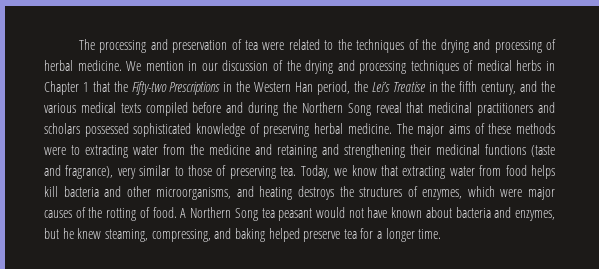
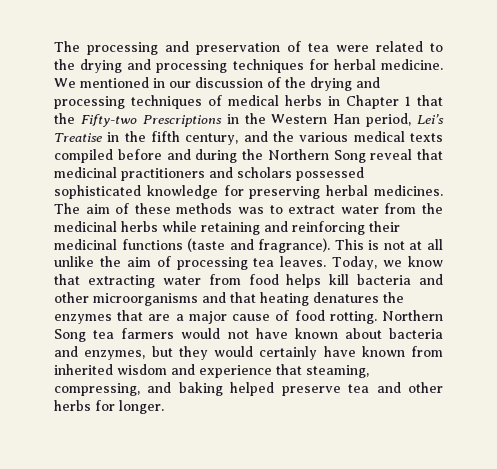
[356,39,556,53] techniques of the drying and processing of -> [80,59,329,73] drying and processing techniques for
[145,61,184,71] mention -> [80,77,149,88] mentioned
[353,81,368,92] the -> (412, 120) none
[249,123,260,134] of -> [223,185,244,196] for
[347,123,555,137] [44,144,272,158] medicine. The major aims of these methods were to extracting water from the medicine and -> [374,185,444,196] [54,203,443,214] [54,221,197,232] medicines. The aim of these methods was to extract water from the medicinal herbs while
[344,144,405,158] strengthening -> [292,221,365,235] reinforcing
[65,165,297,179] fragrance), very similar to those of preserving tea. -> [258,238,443,253] [54,256,327,270] fragrance). This is not at all unlike the aim of processing tea leaves.
[156,186,555,200] [44,207,187,221] microorganisms, and heating destroys the structures of enzymes, which were major causes of the rotting of food. A -> [93,292,404,306] [54,310,377,324] microorganisms and that heating denatures the enzymes that are a major cause of food rotting.
[278,208,313,221] peasant -> [121,328,175,339] farmers
[62,228,102,239] he knew -> [178,346,443,360] [54,364,302,378] they would certainly have known from inherited wisdom and experience that
[360,228,442,242] for a longer time. -> [376,382,443,393] [54,400,164,414] and other herbs for longer.

